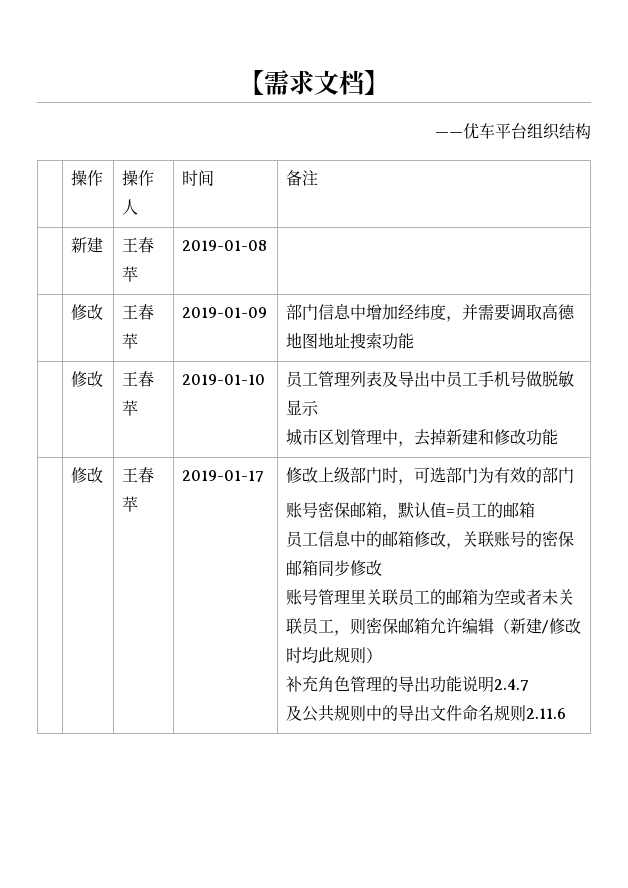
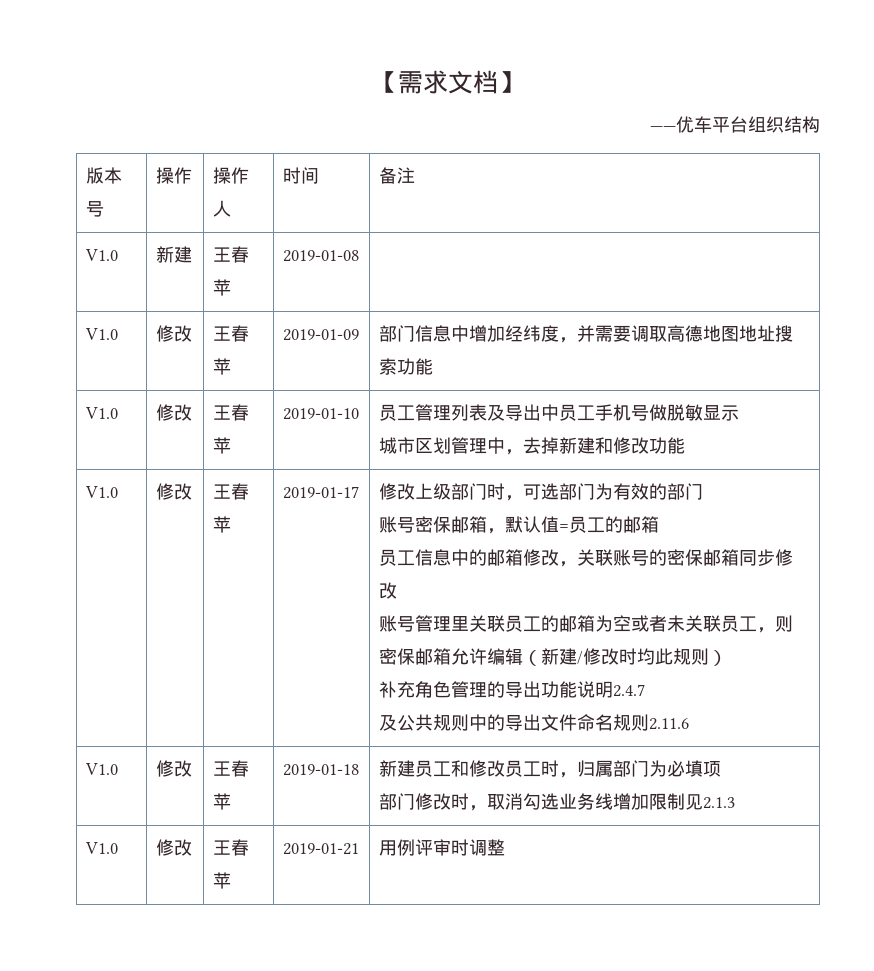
(591, 131) none -> [85,167,122,184] [85,201,104,217] 版本号
(318, 178) none -> [84,249,118,261] V1.0
(267, 245) none -> [84,328,118,340] V1.0
(414, 341) none -> [84,407,118,419] V1.0
(558, 437) none -> [84,486,118,498] V1.0
(566, 713) none -> [84,763,118,775] [155,760,192,777] [212,760,249,777] [212,793,231,810] [282,764,359,776] [378,760,721,778] [378,793,735,811] [84,842,118,854] [155,839,192,856] [212,839,249,856] [212,872,231,889] [282,843,359,855] [378,839,505,856] // V1.0 | 修改 | 王春苹 | 2019-01-18 | 新建员工和修改员工时，归属部门为必填项 // 部门修改时，取消勾选业务线增加限制见2.1.3 // V1.0 | 修改 | 王春苹 | 2019-01-21 | 用例评审时调整

